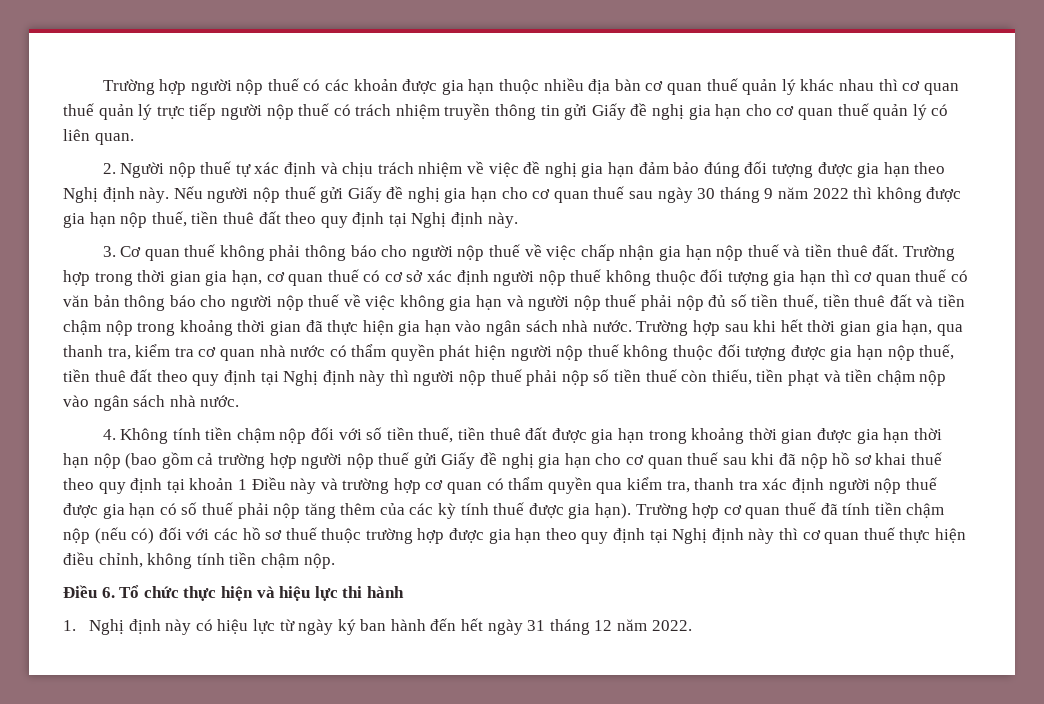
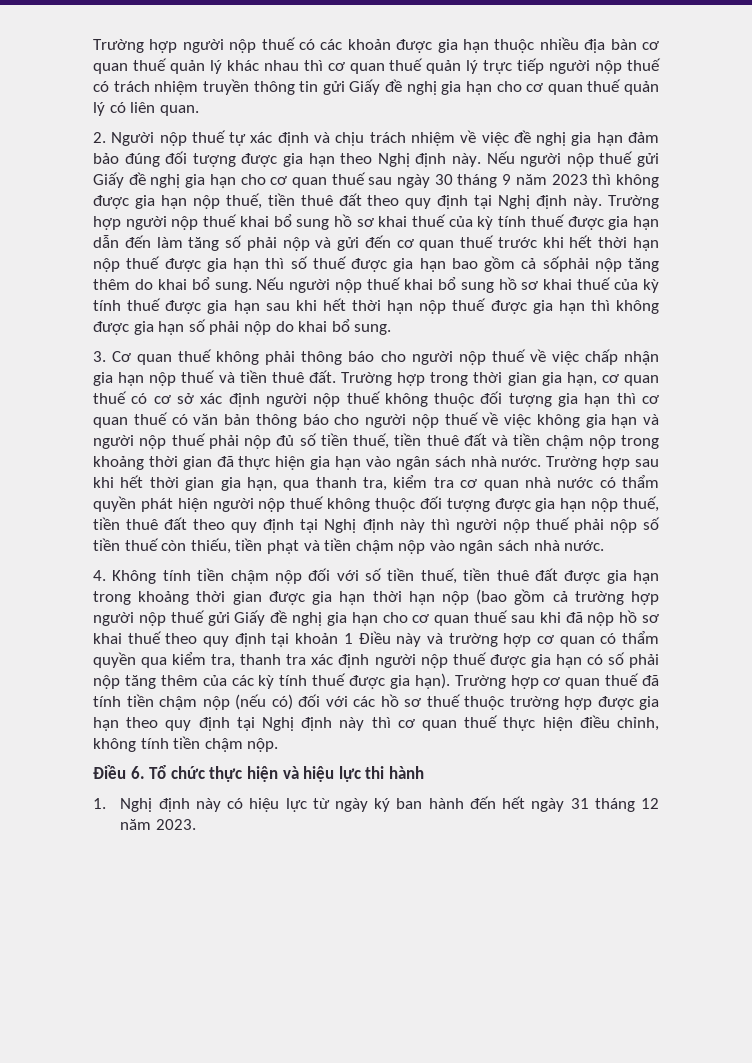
[812,188,849,199] 2022 -> [551,174,588,185] 2023
(518, 220) none -> [608,195,659,209] [93,214,659,230] [93,235,659,251] [93,256,659,272] [93,277,659,293] [93,298,659,314] [93,319,392,335] Trường hợp người nộp thuế khai bổ sung hồ sơ khai thuế của kỳ tính thuế được gia hạn dẫn đến làm tăng số phải nộp và gửi đến cơ quan thuế trước khi hết thời hạn nộp thuế được gia hạn thì số thuế được gia hạn bao gồm cả sốphải nộp tăng thêm do khai bổ sung. Nếu người nộp thuế khai bổ sung hồ sơ khai thuế của kỳ tính thuế được gia hạn sau khi hết thời hạn nộp thuế được gia hạn thì không được gia hạn số phải nộp do khai bổ sung.
[201,502,233,515] thuế -> (625, 658) none
[651,620,692,631] 2022. -> [156,819,197,830] 2023.

